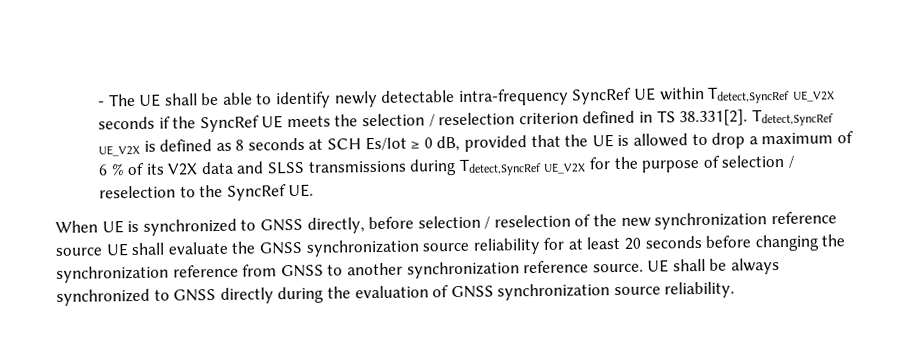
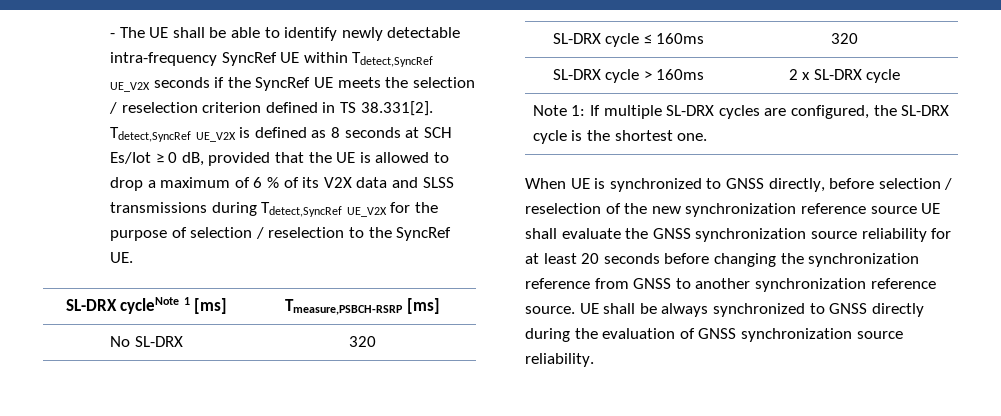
(315, 190) none -> [65,297,228,314] [285,298,440,315] [110,336,183,347] [349,336,376,347] [552,33,705,47] [831,33,858,44] [552,69,705,83] [788,69,901,83] [532,105,950,119] [532,130,708,144] // SL-DRX cycleNote 1 [ms] | Tmeasure,PSBCH-RSRP [ms] // No SL-DRX | 320 // SL-DRX cycle ≤ 160ms | 320 // SL-DRX cycle > 160ms | 2 x SL-DRX cycle // Note 1: If multiple SL-DRX cycles are configured, the SL-DRX cycle is the shortest one.

